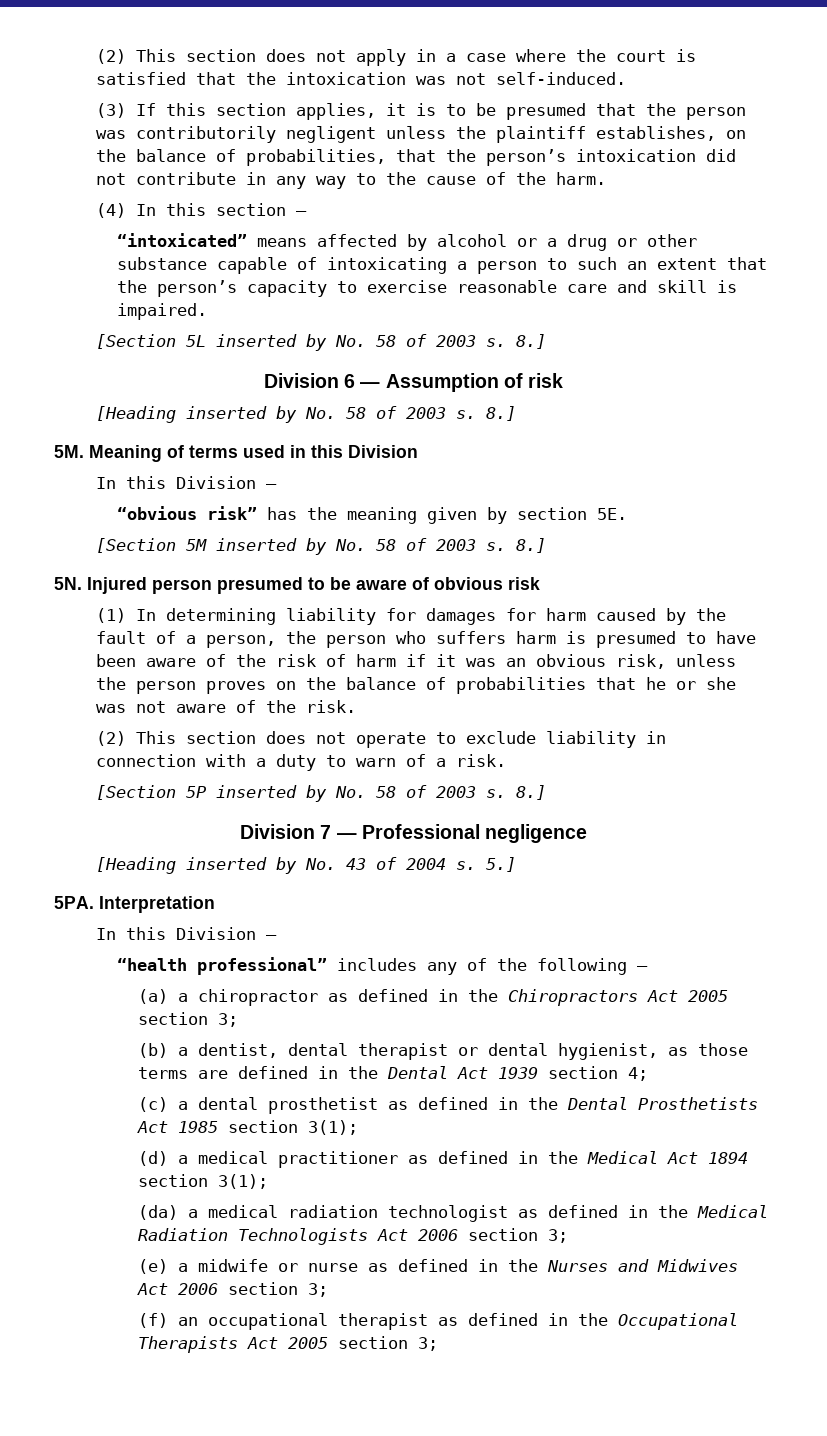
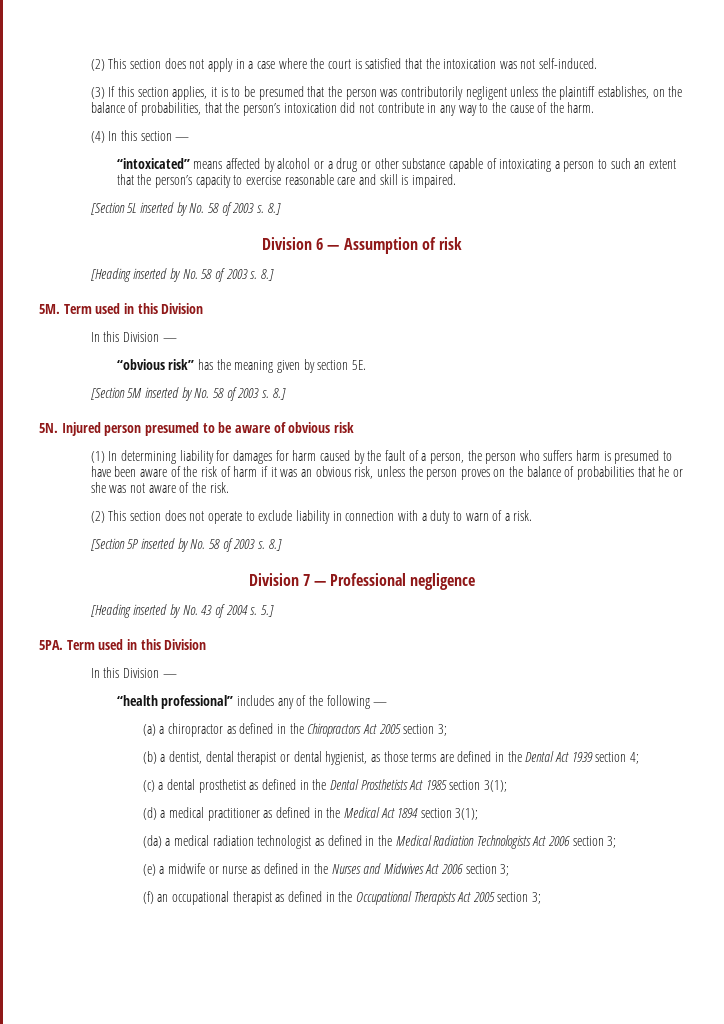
[89,445,238,462] Meaning of terms -> [63,304,92,314] Term
[99,896,215,913] Interpretation -> [66,639,207,650] Term used in this Division

